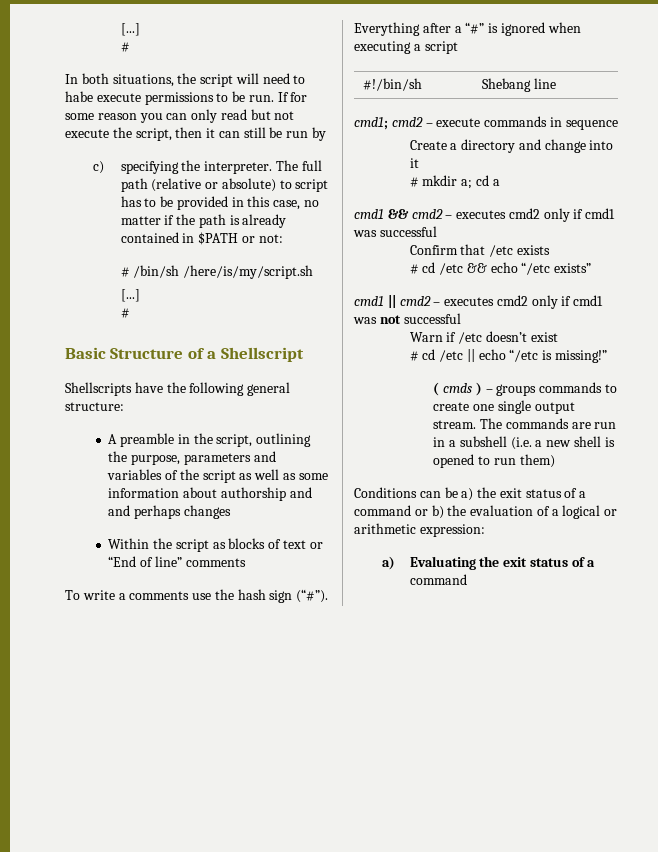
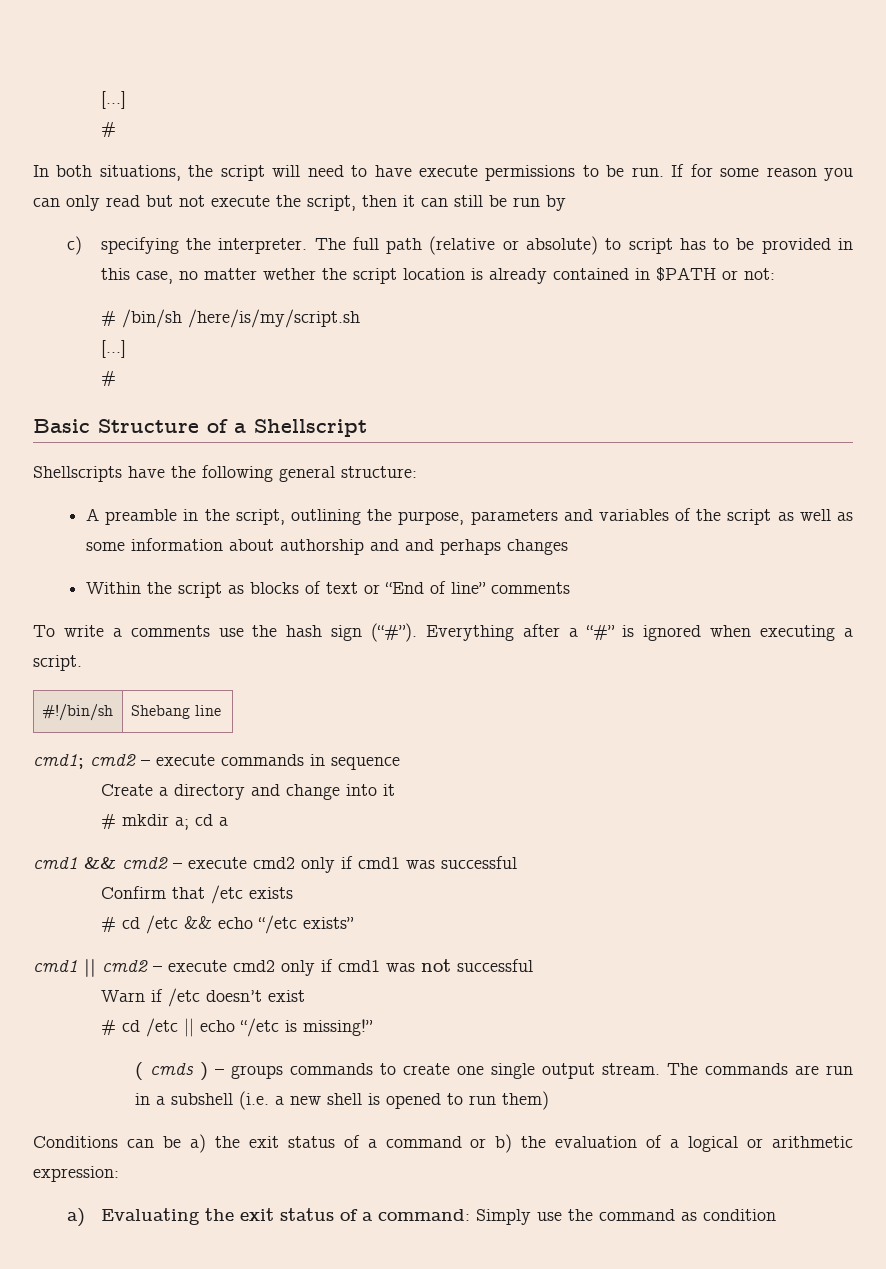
[65,91,93,102] habe -> [374,165,412,177] have
[164,214,226,228] if the path -> [262,268,465,284] wether the script location
[424,41,458,54] script -> [33,655,82,671] script.
[456,210,507,219] executes -> [188,857,247,869] execute
[444,297,495,306] executes -> [168,960,227,972] execute
[409,574,467,585] command -> [377,1209,776,1225] command: Simply use the command as condition

